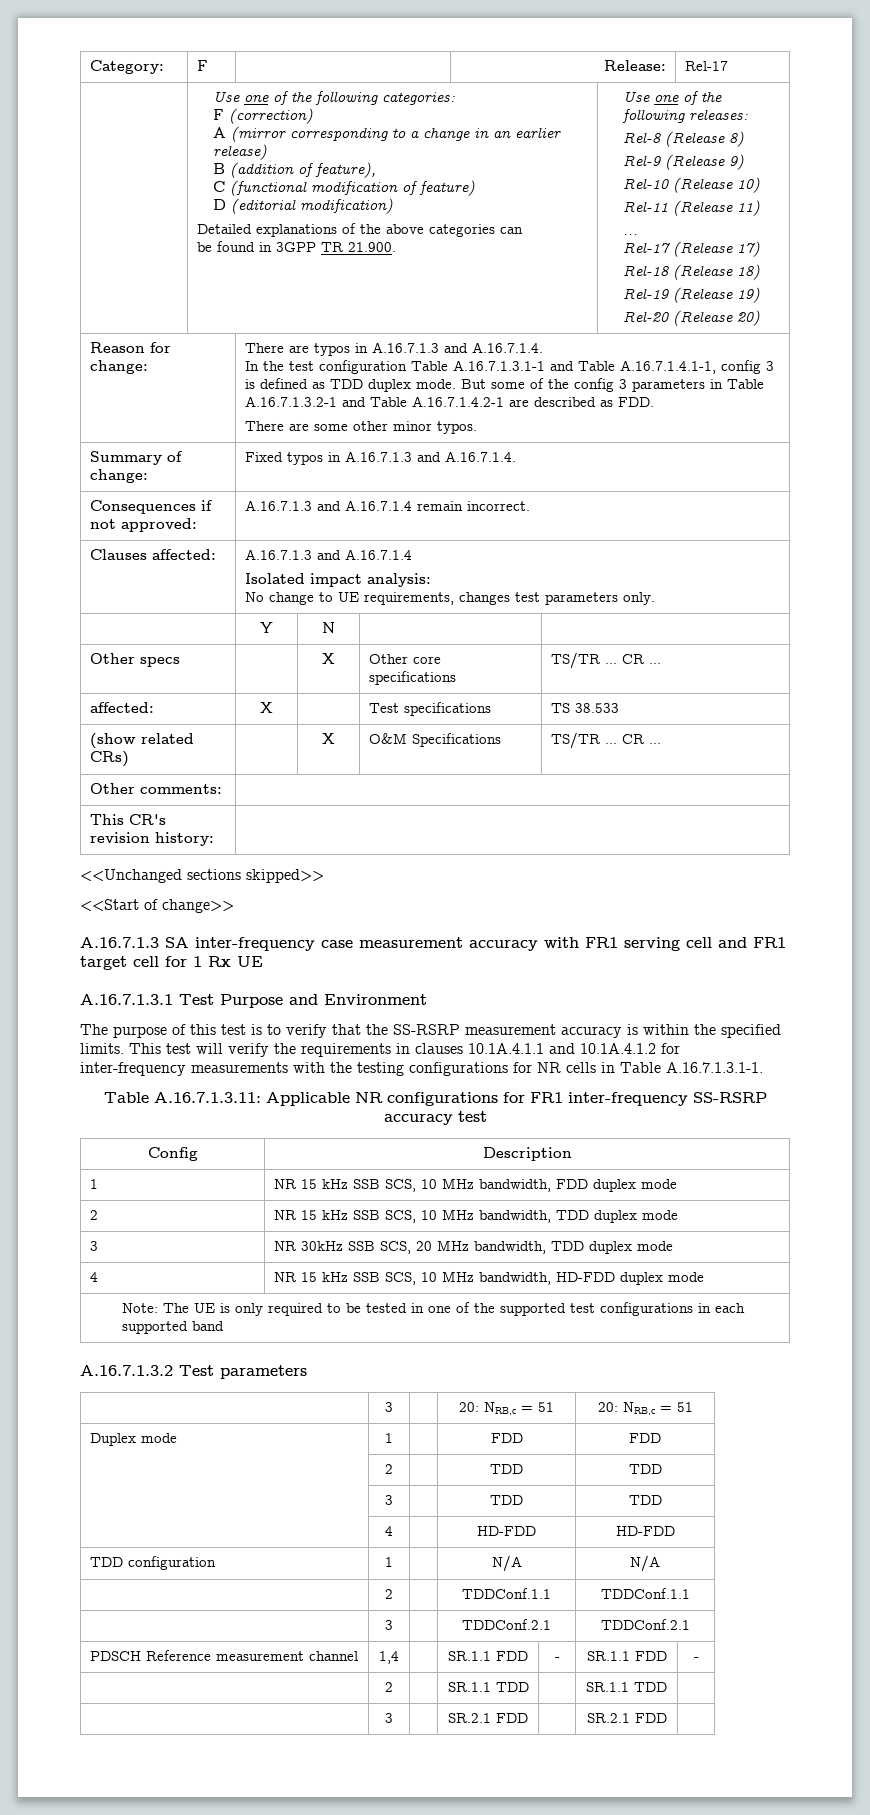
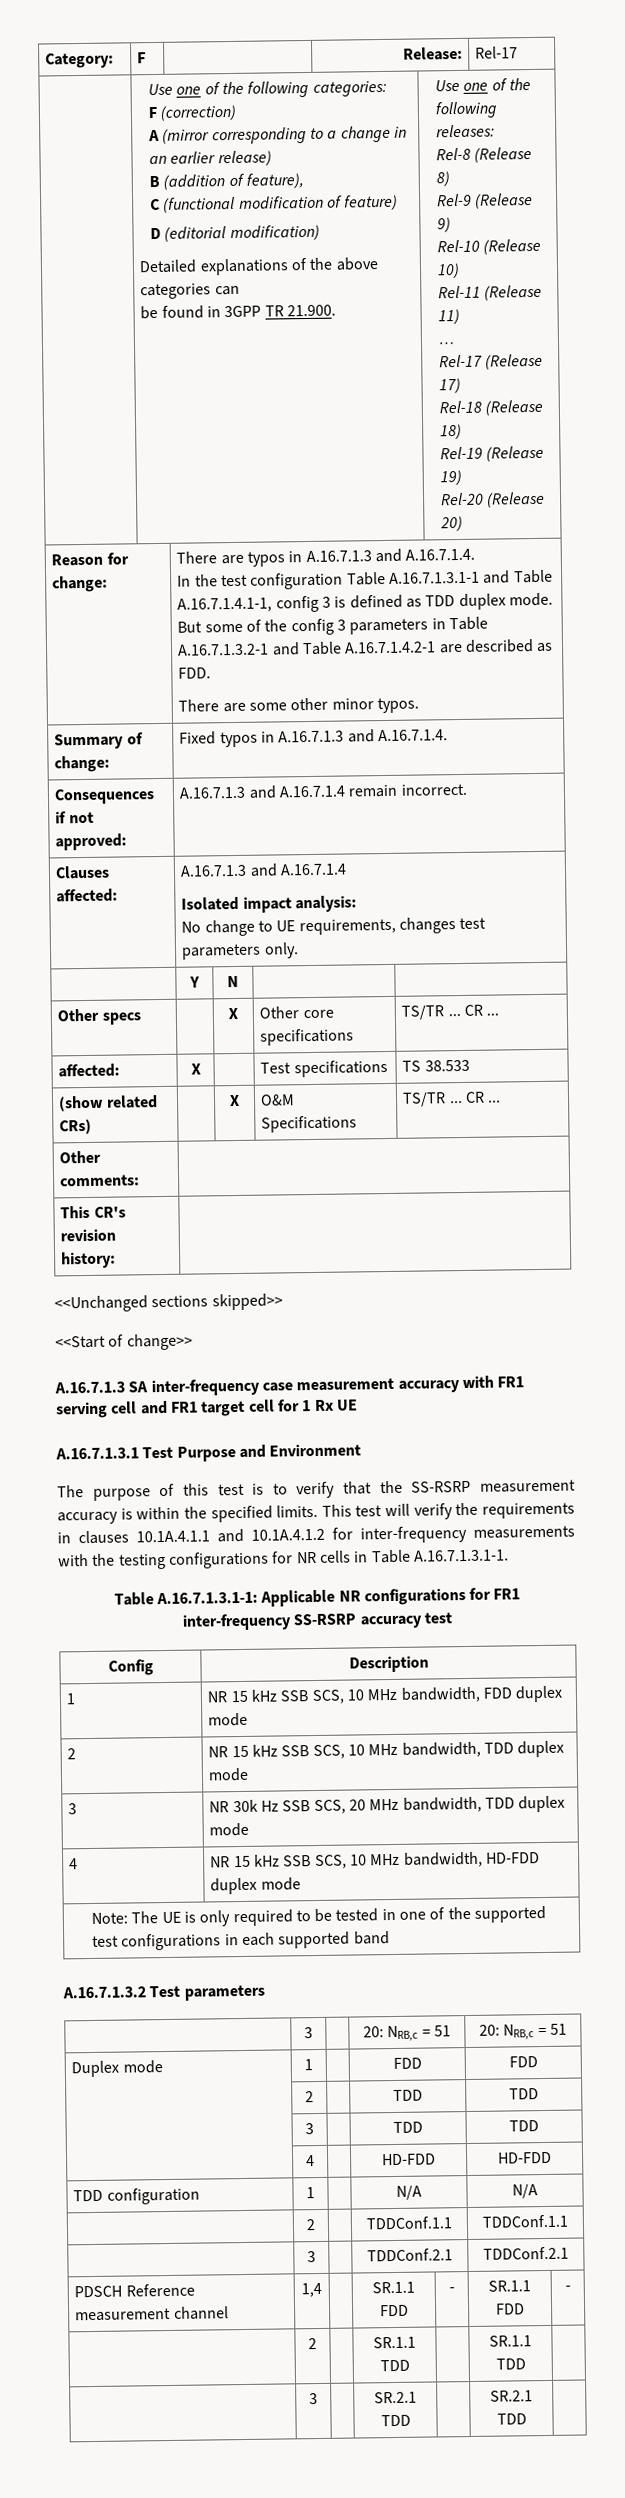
[153,1092,261,1103] A.16.7.1.3.11: -> [155,1591,258,1605] A.16.7.1.3.1-1:
[300,1241,343,1251] 30kHz -> [232,1799,279,1813] 30k Hz
[496,1713,528,1723] [586,1713,667,1723] FDD | | SR.2.1 FDD -> [380,2414,411,2427] [490,2390,533,2402] [496,2413,527,2425] TDD | | SR.2.1 TDD

